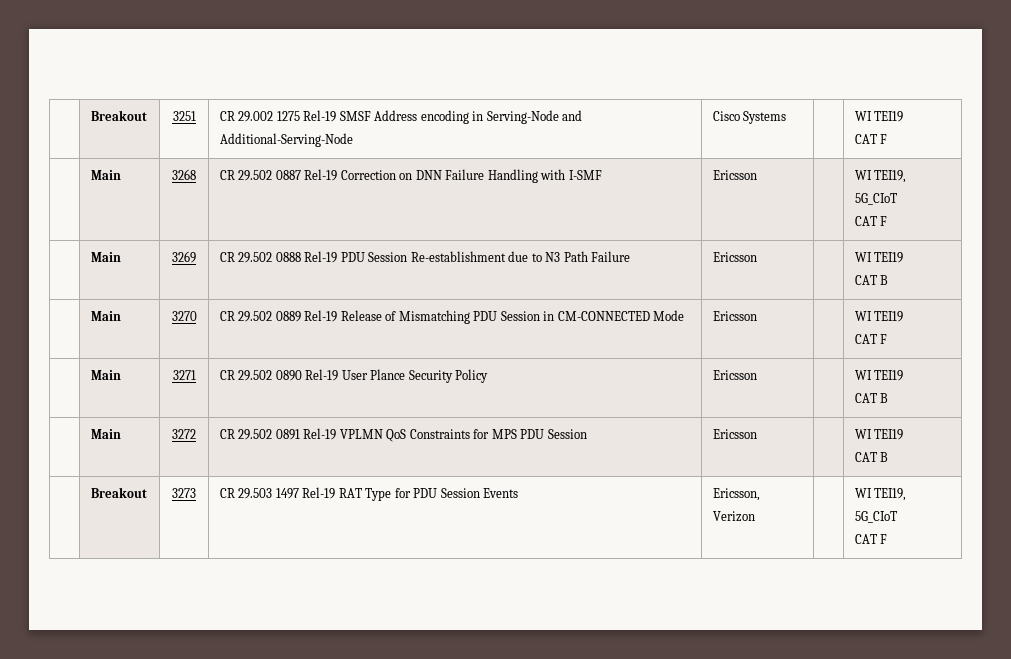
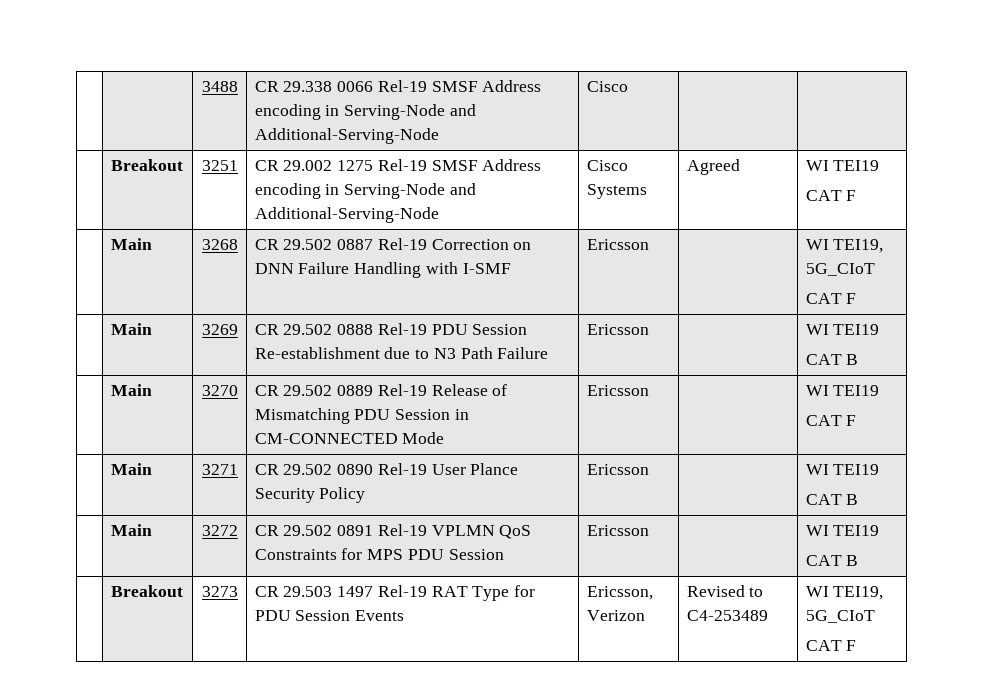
(90, 115) | -> [201,81,238,92] [254,80,542,92] [254,104,476,120] [254,128,439,144] [586,81,628,92] | | 3488 | CR 29.338 0066 Rel-19 SMSF Address encoding in Serving-Node and Additional-Serving-Node | Cisco | | // |
(787, 117) none -> [686,159,740,175] Agreed
(755, 516) none -> [686,585,764,597] [686,610,768,621] Revised to C4-253489

